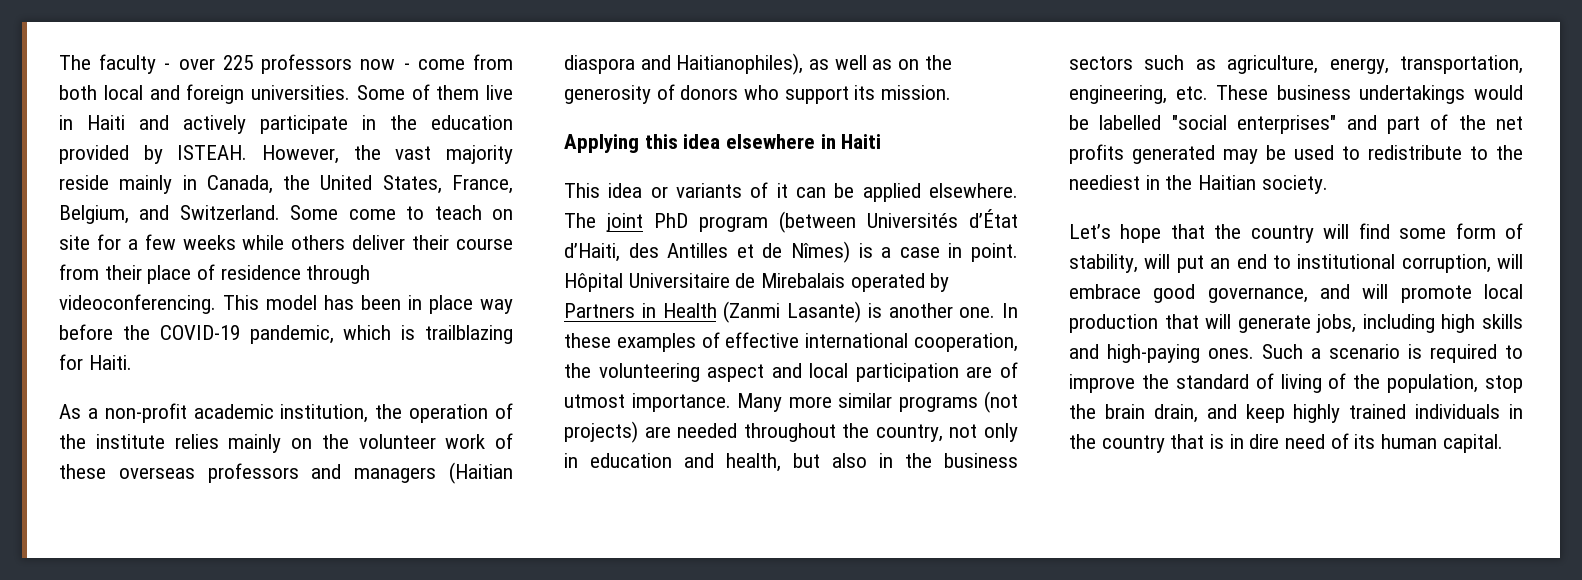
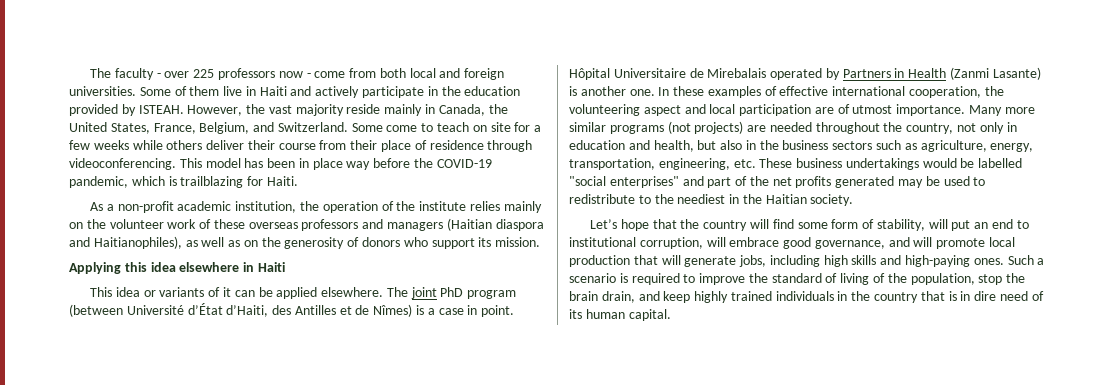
[867,213,958,228] Universités -> [126,305,184,315] Université

